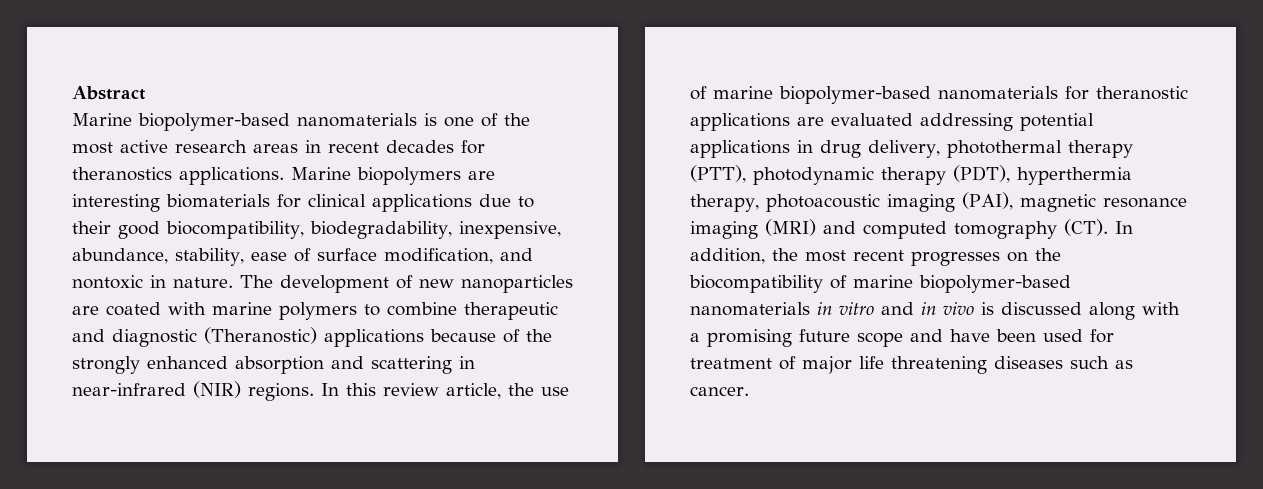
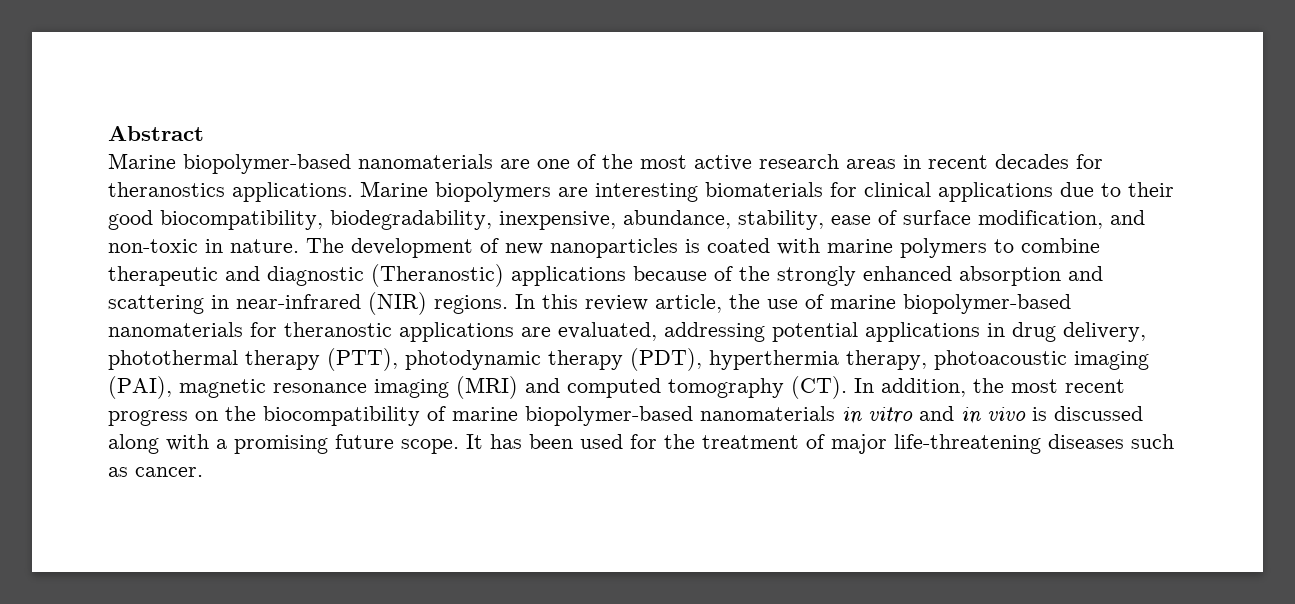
[424,113,437,126] is -> [500,159,530,169] are
[72,275,143,289] nontoxic -> [108,239,198,253] non-toxic
[72,306,99,315] are -> [685,239,700,253] is
[831,113,913,126] evaluated -> [558,322,657,341] evaluated,
[911,251,1000,266] progresses -> [108,410,188,426] progress
[857,329,990,347] scope and have -> [401,434,522,454] scope. It has
(1114, 336) none -> [664,434,695,449] the
[859,356,987,374] life threatening -> [894,434,1041,454] life-threatening

